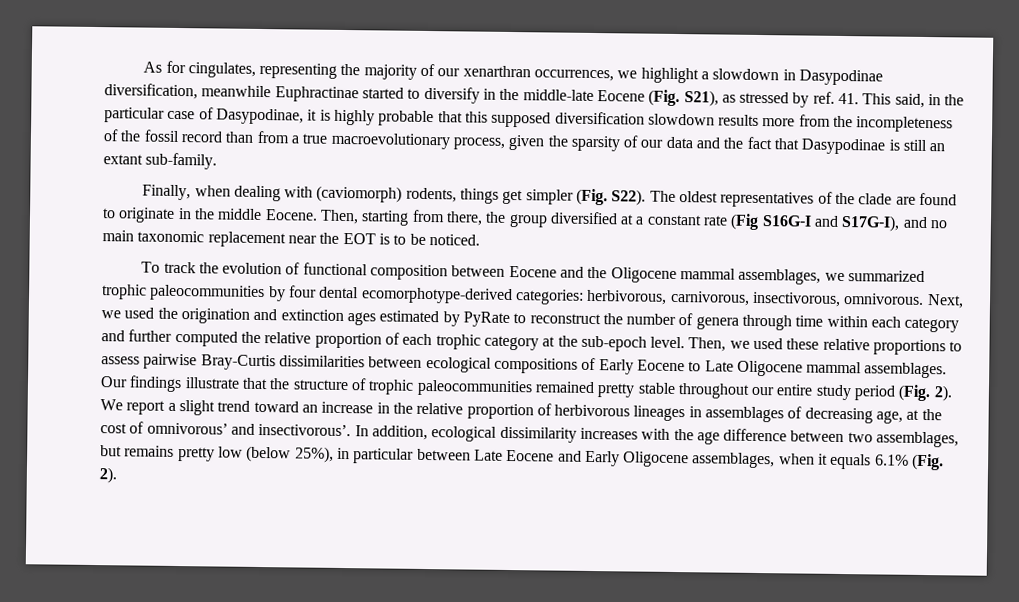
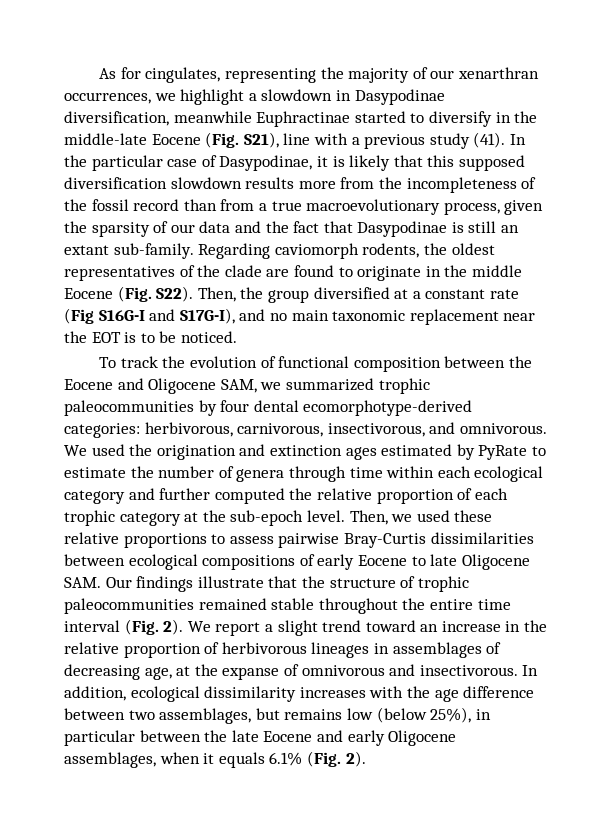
[721,91,942,108] as stressed by ref. 41. This said, in -> [283,132,526,149] line with a previous study (41). In
[333,109,435,127] highly probable -> [349,155,391,171] likely
[142,184,676,206] // Finally, when dealing with (caviomorph) rodents, things get simpler (Fig. S22). The -> [198,243,447,259] Regarding caviomorph rodents, the
[264,209,483,226] Eocene. Then, starting from there, -> [64,286,236,302] Eocene (Fig. S22). Then,
[508,265,822,285] Eocene and the Oligocene mammal assemblages, -> [508,356,532,368] [64,378,257,394] the Eocene and Oligocene SAM,
[843,293,964,309] [101,310,121,319] omnivorous. Next, we -> [429,422,547,434] [64,445,87,456] and omnivorous. We
[529,313,601,325] reconstruct -> [64,467,126,478] estimate
(902, 322) none -> [474,466,544,482] ecological
[598,359,634,375] Early -> [317,554,355,570] early
[704,360,948,379] Late Oligocene mammal assemblages. -> [430,554,530,570] [64,577,101,588] late Oligocene SAM.
[597,383,636,398] pretty -> (267, 604) none
[751,384,897,401] our entire study period -> [402,598,511,610] [64,620,120,632] the entire time interval
[100,421,352,437] cost of omnivorous’ and insectivorous’. -> [222,664,518,680] expanse of omnivorous and insectivorous.
[177,447,215,462] pretty -> (343, 714) none
[473,449,620,467] Late Eocene and Early -> [204,730,385,746] the late Eocene and early

